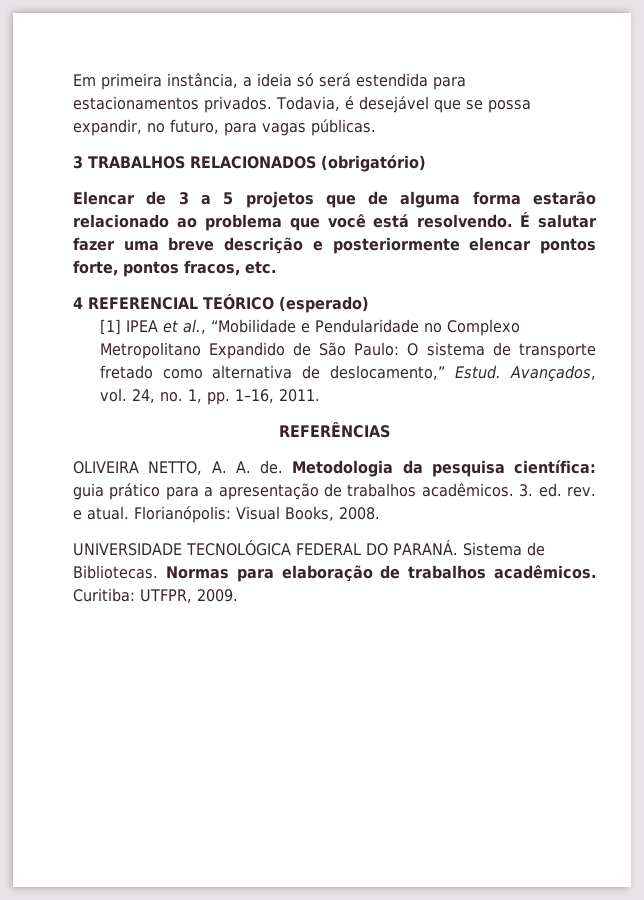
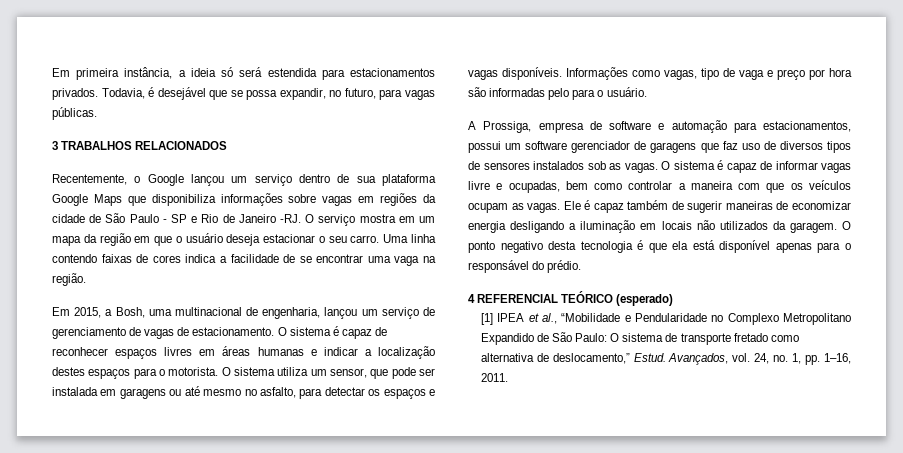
[321,155,426,172] [73,191,596,208] [73,212,597,231] [73,237,596,254] [73,260,276,277] (obrigatório) // Elencar de 3 a 5 projetos que de alguma forma estarão relacionado ao problema que você está resolvendo. É salutar fazer uma breve descrição e posteriormente elencar pontos forte, pontos fracos, etc. -> [52,174,436,186] [52,193,437,206] [52,213,435,226] [52,233,437,246] [52,254,436,266] [52,273,86,286] [52,307,435,319] [52,326,387,339] [52,346,435,359] [52,367,435,379] [52,386,435,399] [468,67,852,80] [468,87,647,100] [468,120,851,133] [468,141,851,153] [468,160,851,173] [468,180,851,193] [468,200,851,213] [468,220,851,233] [468,240,851,253] [468,260,582,273] // Recentemente, o Google lançou um serviço dentro de sua plataforma Google Maps que disponibiliza informações sobre vagas em regiões da cidade de São Paulo - SP e Rio de Janeiro -RJ. O serviço mostra em um mapa da região em que o usuário deseja estacionar o seu carro. Uma linha contendo faixas de cores indica a facilidade de se encontrar uma vaga na região. // Em 2015, a Bosh, uma multinacional de engenharia, lançou um serviço de gerenciamento de vagas de estacionamento. O sistema é capaz de reconhecer espaços livres em áreas humanas e indicar a localização destes espaços para o motorista. O sistema utiliza um sensor, que pode ser instalada em garagens ou até mesmo no asfalto, para detectar os espaços e vagas disponíveis. Informações como vagas, tipo de vaga e preço por hora são informadas pelo para o usuário. // A Prossiga, empresa de software e automação para estacionamentos, possui um software gerenciador de garagens que faz uso de diversos tipos de sensores instalados sob as vagas. O sistema é capaz de informar vagas livre e ocupadas, bem como controlar a maneira com que os veículos ocupam as vagas. Ele é capaz também de sugerir maneiras de economizar energia desligando a iluminação em locais não utilizados da garagem. O ponto negativo desta tecnologia é que ela está disponível apenas para o responsável do prédio.
[279,422,390,438] [73,460,596,477] [73,483,597,500] [73,506,380,523] [73,540,545,556] [73,565,596,582] [73,588,238,603] // REFERÊNCIAS // OLIVEIRA NETTO, A. A. de. Metodologia da pesquisa científica: guia prático para a apresentação de trabalhos acadêmicos. 3. ed. rev. e atual. Florianópolis: Visual Books, 2008. // UNIVERSIDADE TECNOLÓGICA FEDERAL DO PARANÁ. Sistema de Bibliotecas. Normas para elaboração de trabalhos acadêmicos. Curitiba: UTFPR, 2009. -> (508, 377) none

